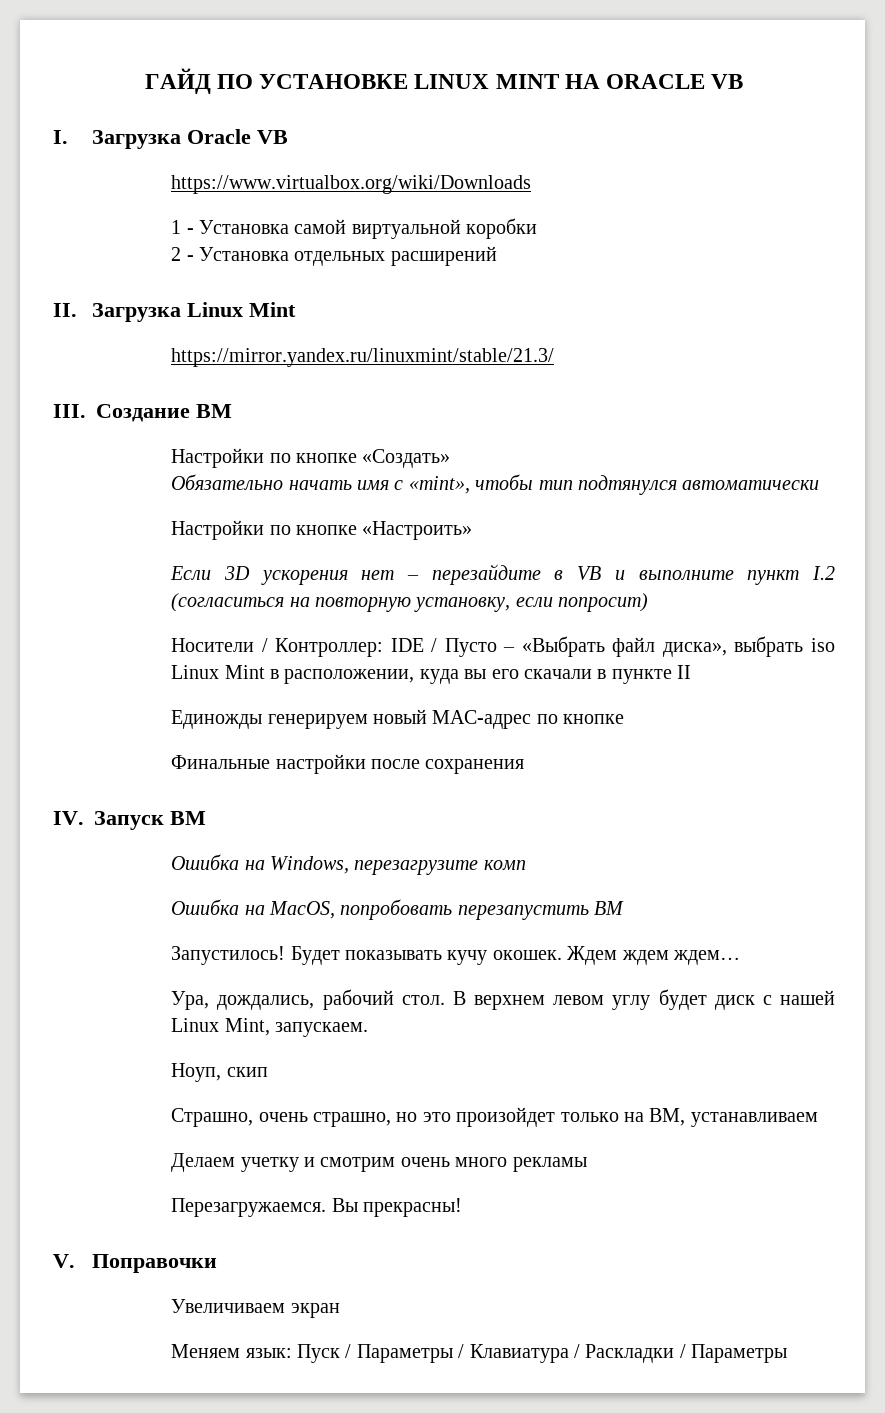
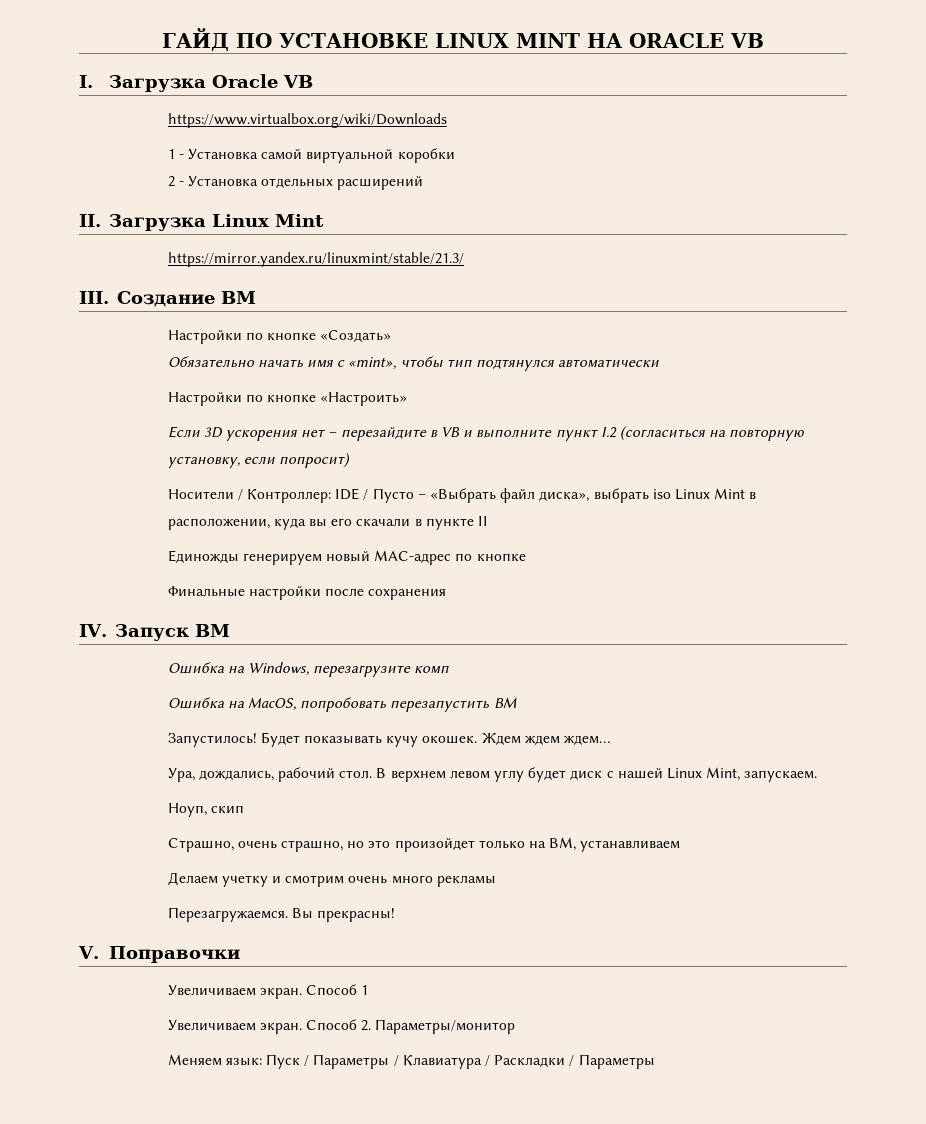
[290,1303,340,1318] экран -> [259,984,369,999] [167,1019,516,1034] экран. Способ 1 // Увеличиваем экран. Способ 2. Параметры/монитор

